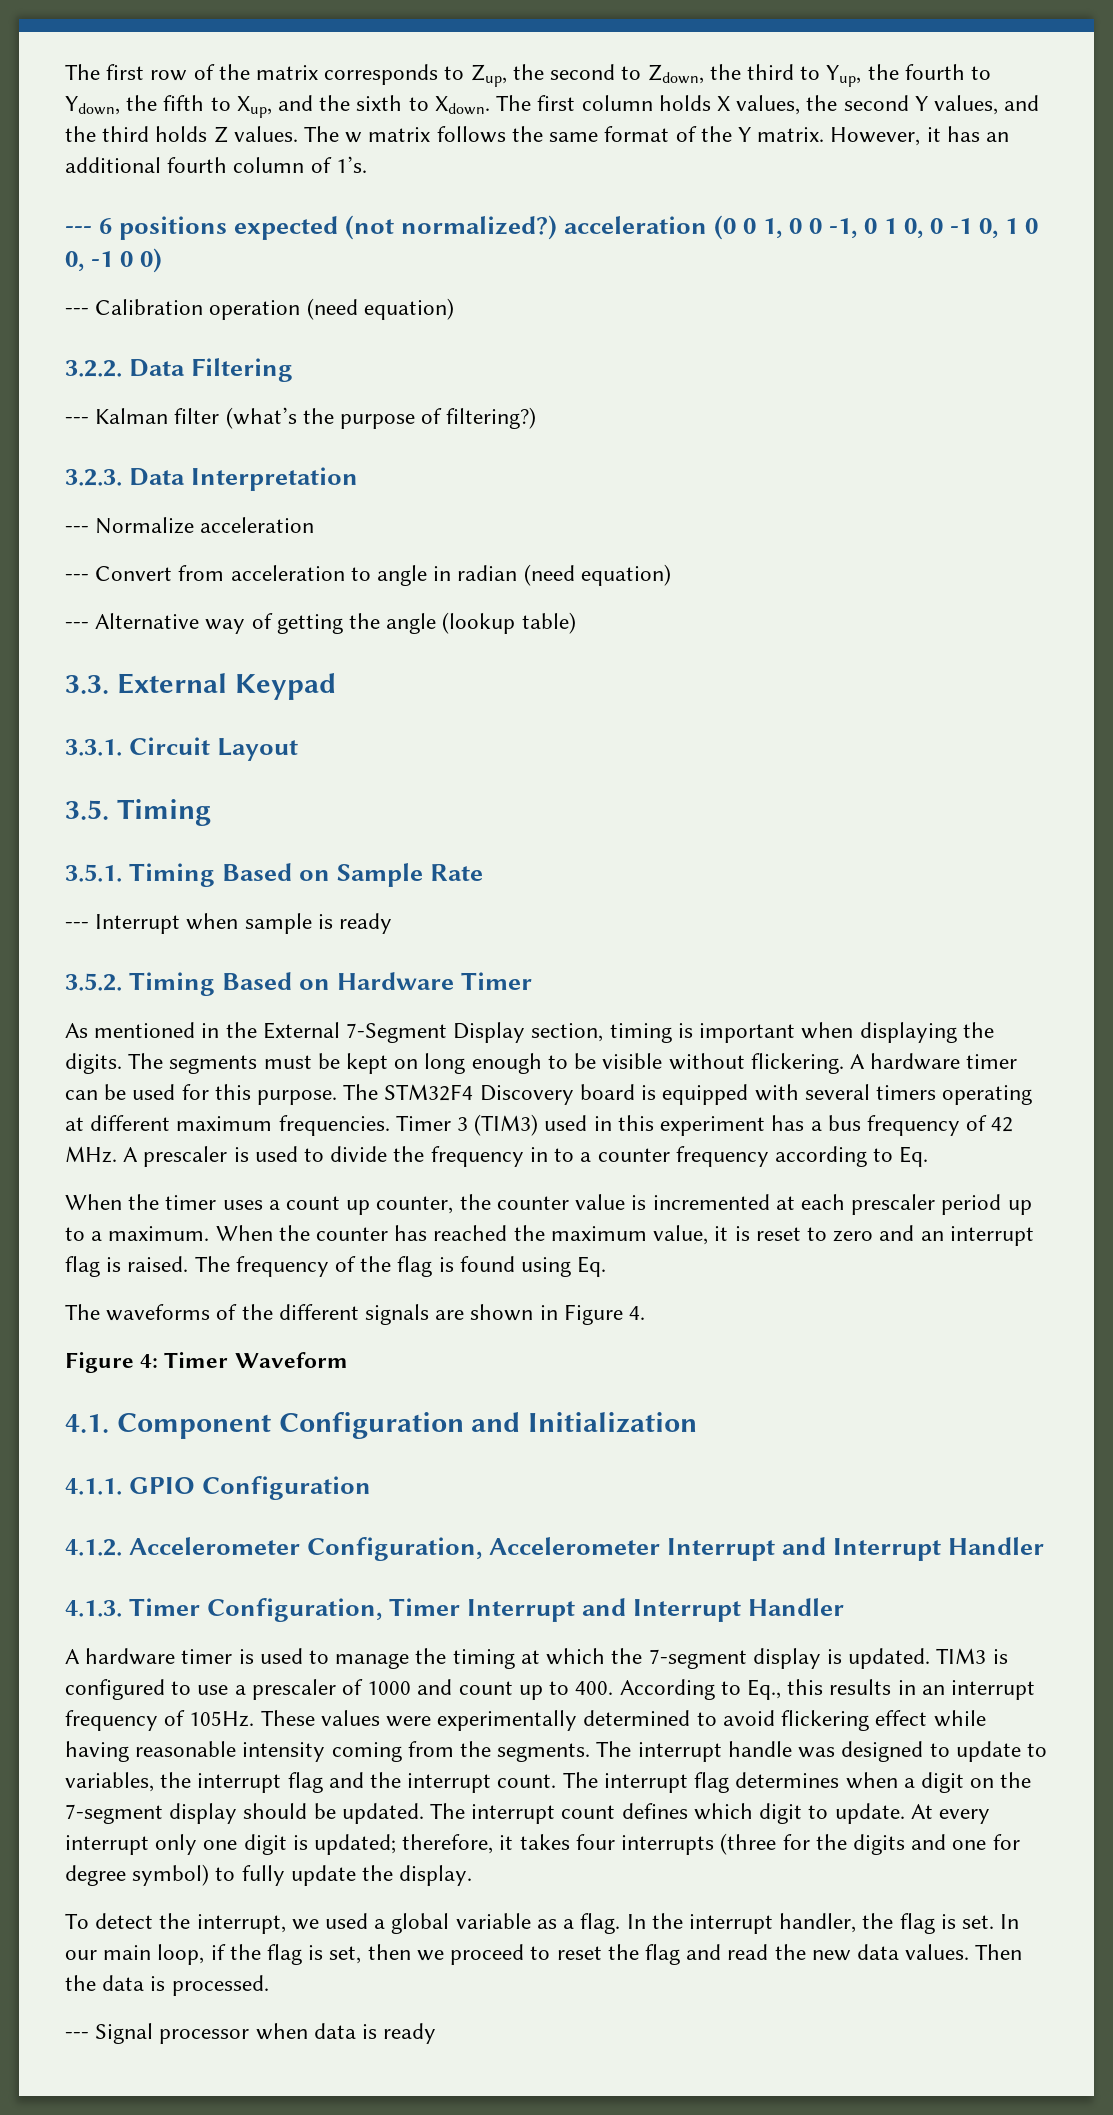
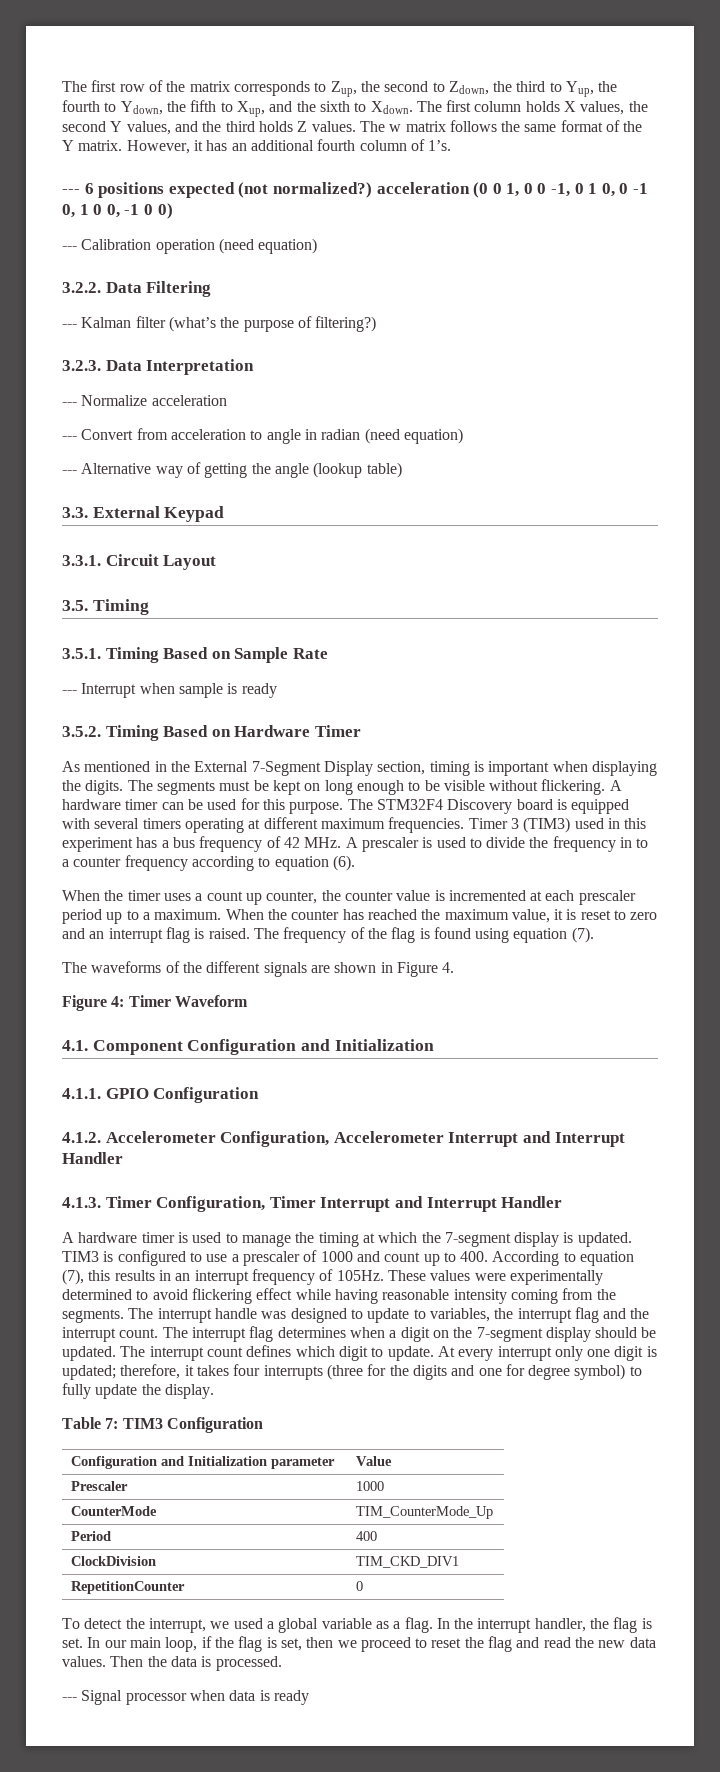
[899,1146,929,1167] Eq. -> [274,855,355,871] equation (6).
[577,1256,607,1277] Eq. -> [513,927,594,943] equation (7).
[746,1679,781,1700] Eq., -> [580,1251,635,1266] [62,1269,84,1285] equation (7),
(473, 1875) none -> [62,1417,263,1433] [71,1456,336,1469] [356,1456,393,1466] [71,1481,129,1491] [356,1481,385,1491] [71,1506,158,1516] [356,1506,494,1519] [71,1531,112,1541] [356,1531,378,1541] [71,1556,157,1566] [356,1556,460,1568] [71,1581,186,1594] [356,1581,364,1591] // Table 7: TIM3 Configuration // Configuration and Initialization parameter | Value // Prescaler | 1000 // CounterMode | TIM_CounterMode_Up // Period | 400 // ClockDivision | TIM_CKD_DIV1 // RepetitionCounter | 0

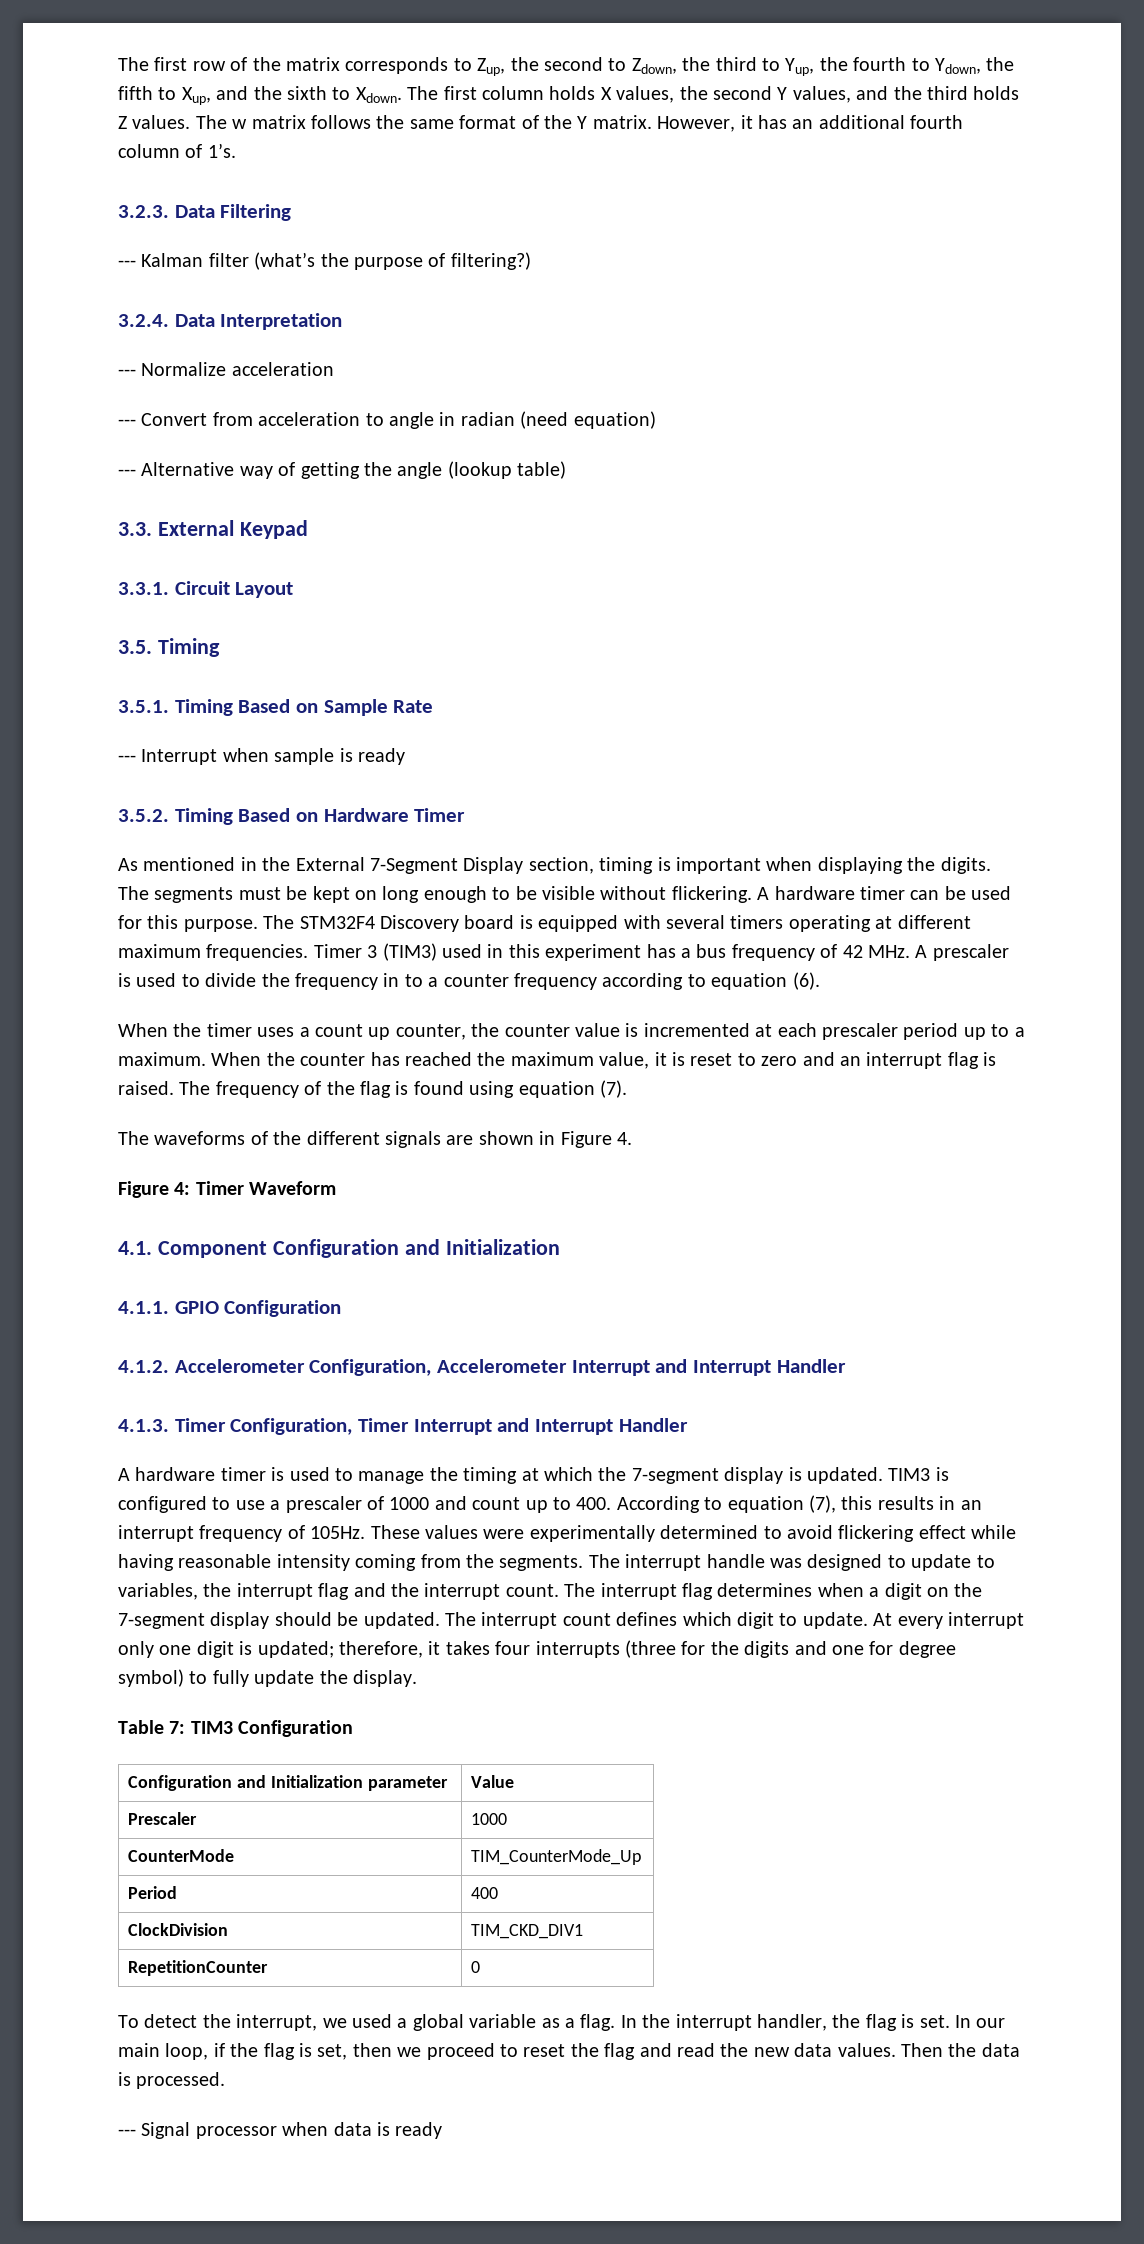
[62,182,649,198] [62,203,173,219] [62,238,318,254] [62,282,101,293] --- 6 positions expected (not normalized?) acceleration (0 0 1, 0 0 -1, 0 1 0, 0 -1 0, 1 0 0, -1 0 0) // --- Calibration operation (need equation) // 3.2.2. -> [118,205,169,218] 3.2.3.
[62,360,101,371] 3.2.3. -> [118,314,169,327] 3.2.4.

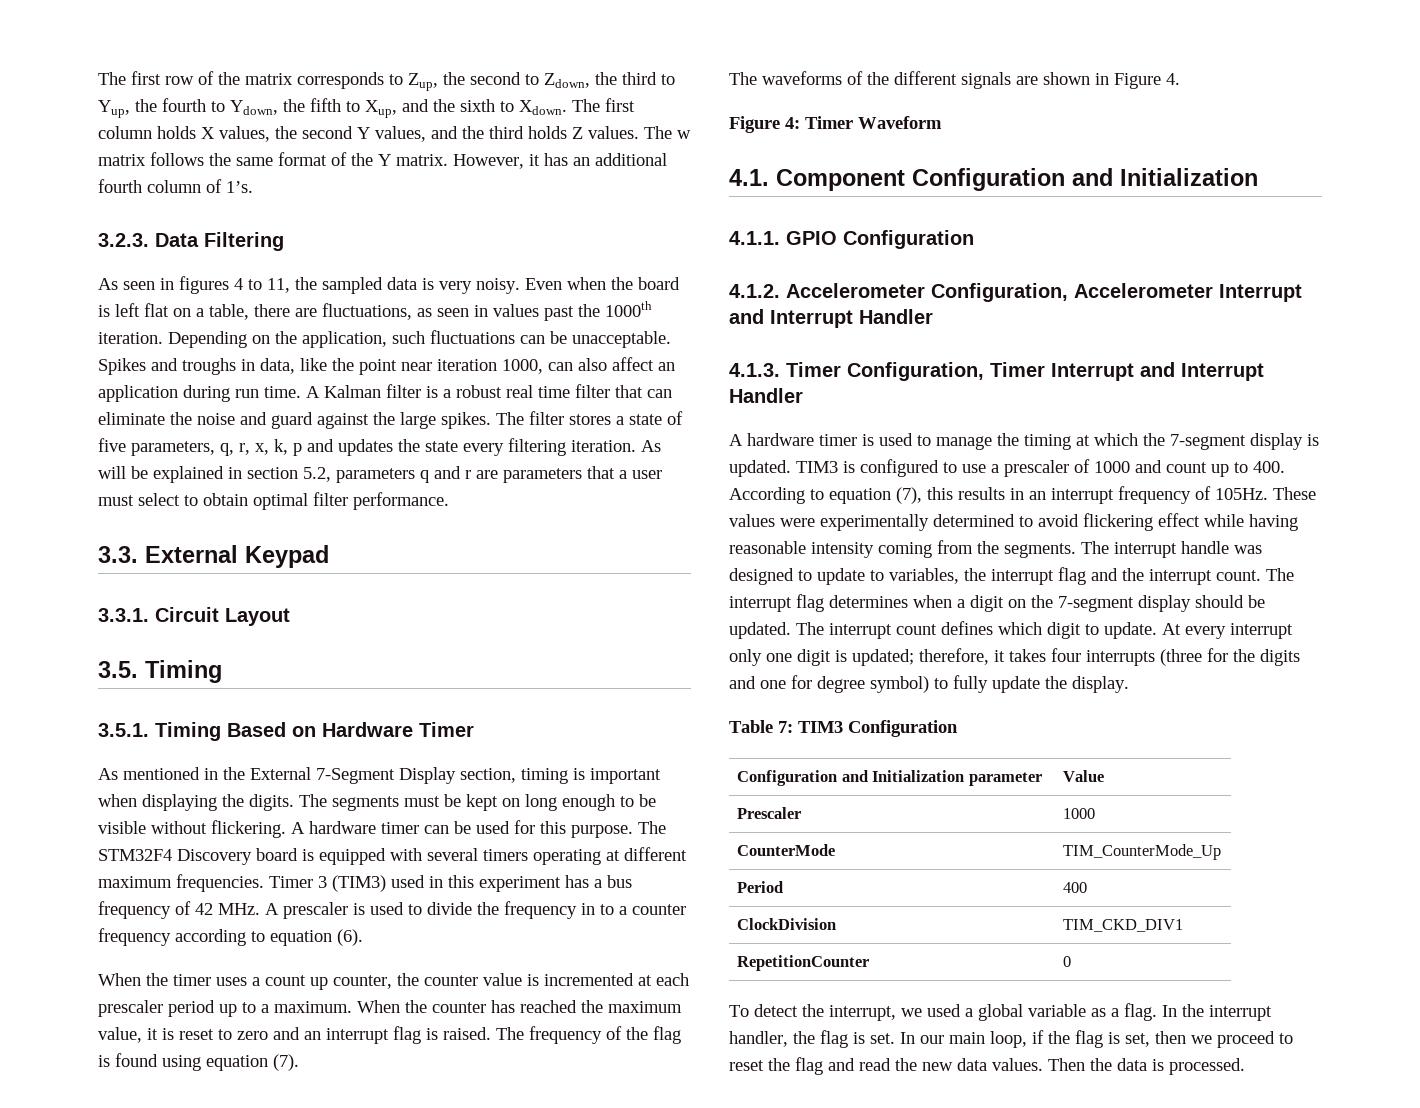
[118,252,531,270] [118,313,343,330] [118,362,334,376] [118,411,656,429] [118,461,567,479] --- Kalman filter (what’s the purpose of filtering?) // 3.2.4. Data Interpretation // --- Normalize acceleration // --- Convert from acceleration to angle in radian (need equation) // --- Alternative way of getting the angle (lookup table) -> [98,276,680,294] [98,301,652,321] [98,330,671,348] [98,357,675,375] [98,384,672,402] [98,411,683,429] [98,438,661,456] [98,466,662,483] [98,492,449,510] As seen in figures 4 to 11, the sampled data is very noisy. Even when the board is left flat on a table, there are fluctuations, as seen in values past the 1000th iteration. Depending on the application, such fluctuations can be unacceptable. Spikes and troughs in data, like the point near iteration 1000, can also affect an application during run time. A Kalman filter is a robust real time filter that can eliminate the noise and guard against the large spikes. The filter stores a state of five parameters, q, r, x, k, p and updates the state every filtering iteration. As will be explained in section 5.2, parameters q and r are parameters that a user must select to obtain optimal filter performance.
[323,699,434,716] [118,748,405,765] [118,808,319,825] Sample Rate // --- Interrupt when sample is ready // 3.5.2. Timing Based on -> (316, 731) none
[118,2122,443,2139] // --- Signal processor when data is ready -> (1245, 1066) none

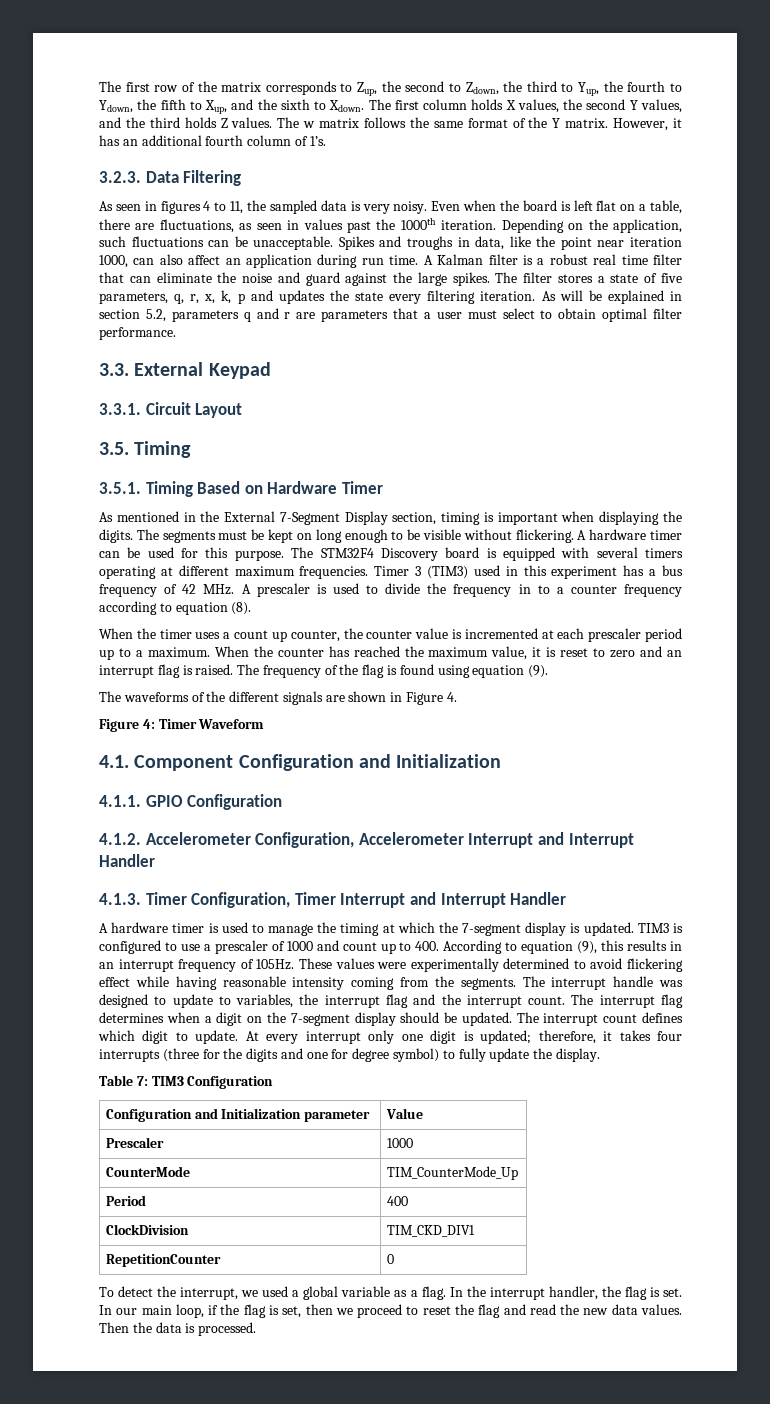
[337,929,363,946] (6). -> [231,602,252,615] (8).
[273,1054,299,1071] (7). -> [528,665,549,678] (9).
[896,487,922,504] (7), -> [577,941,598,954] (9),

